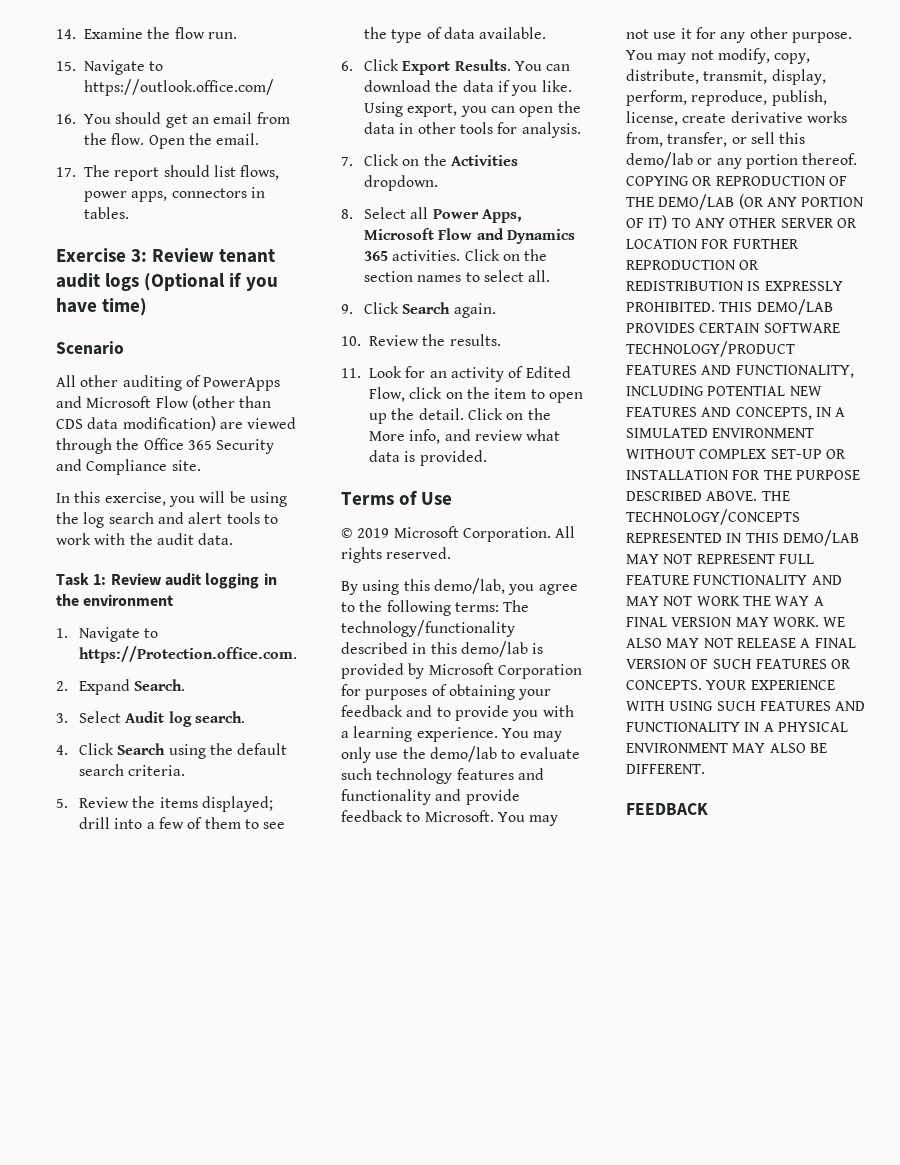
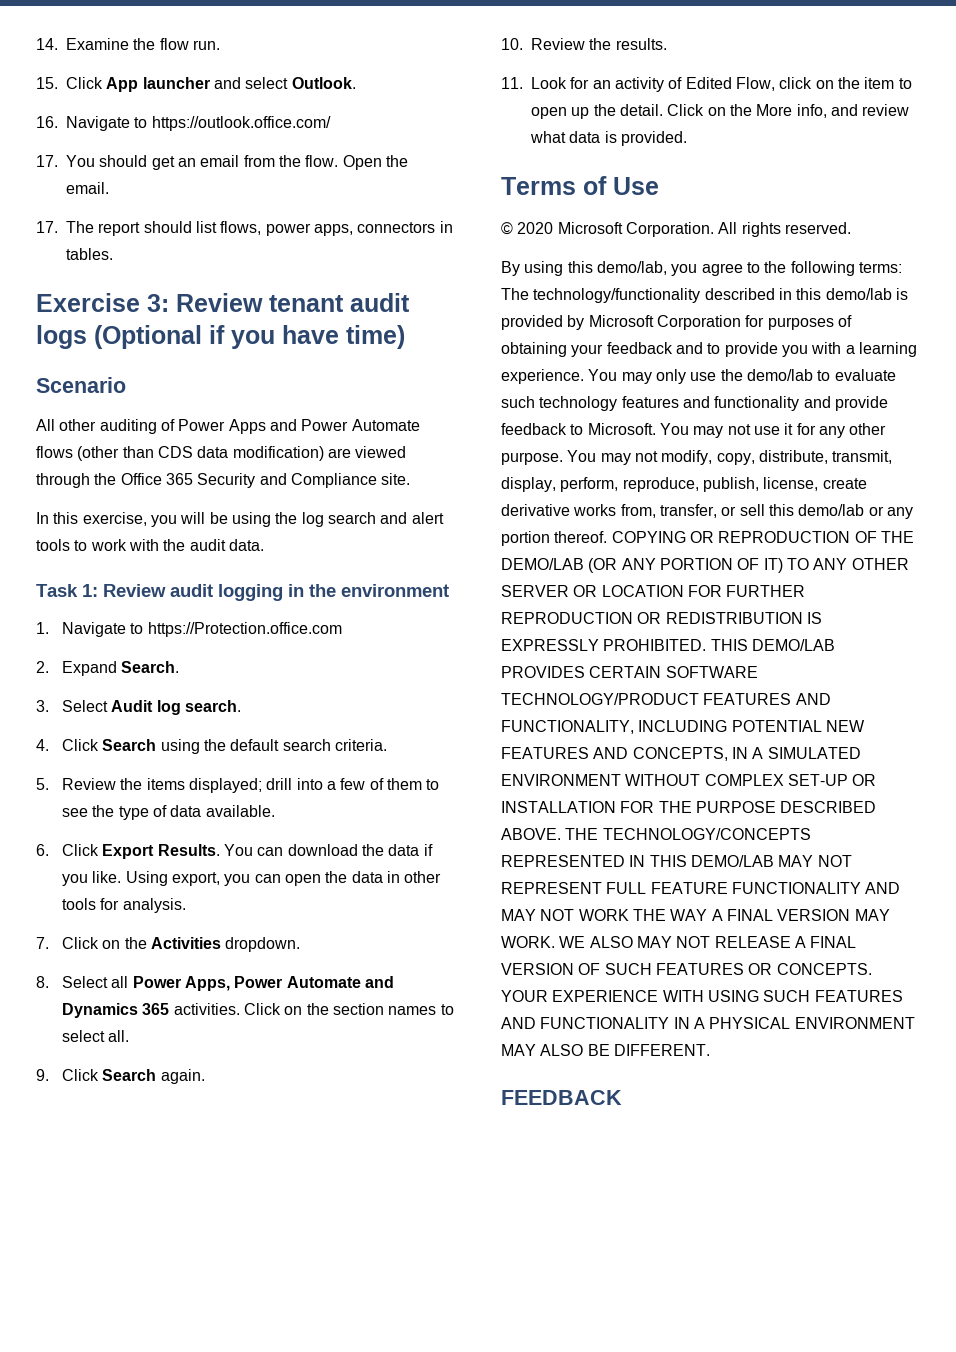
(76, 66) none -> [66,77,356,92] [36,116,58,128] Click App launcher and select Outlook. // 16.
[56,114,76,124] 16. -> [36,155,58,167] 17.
[203,377,281,391] [56,396,189,408] PowerApps and Microsoft Flow -> [178,419,420,434] [36,446,73,458] Power Apps and Power Automate flows
[79,646,298,663] https://Protection.office.com. -> [147,622,342,637] https://Protection.office.com
[364,228,473,240] Microsoft Flow -> [234,976,361,988] Power Automate
[357,528,390,538] 2019 -> [517,222,554,234] 2020

